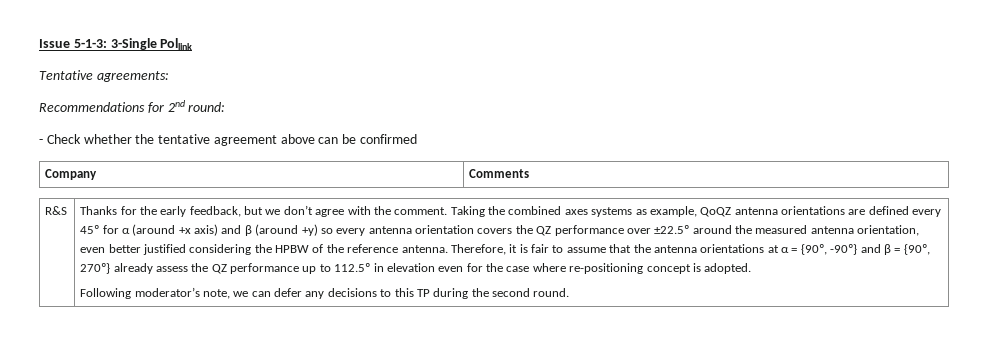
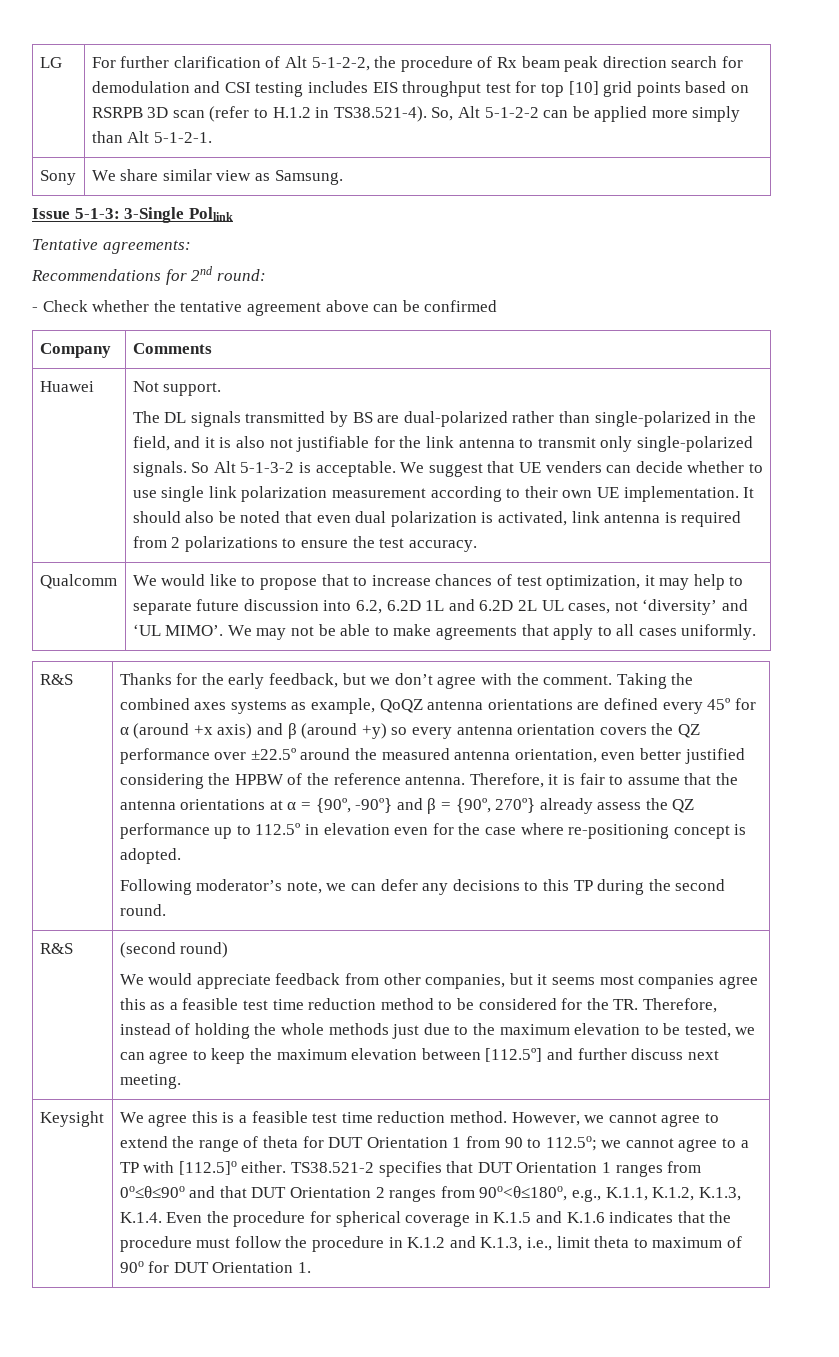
(39, 43) none -> [39,57,62,68] [91,56,743,72] [91,81,749,97] [91,106,741,122] [91,131,212,143] [39,170,76,185] [91,169,343,185] LG | For further clarification of Alt 5-1-2-2, the procedure of Rx beam peak direction search for demodulation and CSI testing includes EIS throughput test for top [10] grid points based on RSRPB 3D scan (refer to H.1.2 in TS38.521-4). So, Alt 5-1-2-2 can be applied more simply than Alt 5-1-2-1. // Sony | We share similar view as Samsung. //
(530, 173) none -> [39,381,94,392] [132,381,222,396] [132,411,756,427] [132,436,753,452] [132,461,763,477] [132,486,755,502] [132,511,742,527] [132,536,477,552] [39,574,117,589] [132,574,744,590] [132,599,748,615] [132,624,757,640] // Huawei | Not support. // The DL signals transmitted by BS are dual-polarized rather than single-polarized in the field, and it is also not justifiable for the link antenna to transmit only single-polarized signals. So Alt 5-1-3-2 is acceptable. We suggest that UE venders can decide whether to use single link polarization measurement according to their own UE implementation. It should also be noted that even dual polarization is activated, link antenna is required from 2 polarizations to ensure the test accuracy. // Qualcomm | We would like to propose that to increase chances of test optimization, it may help to separate future discussion into 6.2, 6.2D 1L and 6.2D 2L UL cases, not ‘diversity’ and ‘UL MIMO’. We may not be able to make agreements that apply to all cases uniformly.
(570, 292) none -> [39,943,73,954] [119,942,229,958] [119,973,758,989] [119,998,717,1013] [119,1023,756,1039] [119,1048,719,1064] [119,1074,181,1089] [39,1111,104,1127] [119,1111,719,1127] [119,1136,749,1152] [119,1161,702,1177] [119,1186,741,1202] [119,1211,732,1227] [119,1236,742,1252] [119,1261,311,1273] // R&S | (second round) // We would appreciate feedback from other companies, but it seems most companies agree this as a feasible test time reduction method to be considered for the TR. Therefore, instead of holding the whole methods just due to the maximum elevation to be tested, we can agree to keep the maximum elevation between [112.5º] and further discuss next meeting. // Keysight | We agree this is a feasible test time reduction method. However, we cannot agree to extend the range of theta for DUT Orientation 1 from 90 to 112.5o; we cannot agree to a TP with [112.5]o either. TS38.521-2 specifies that DUT Orientation 1 ranges from 0o≤θ≤90o and that DUT Orientation 2 ranges from 90o<θ≤180o, e.g., K.1.1, K.1.2, K.1.3, K.1.4. Even the procedure for spherical coverage in K.1.5 and K.1.6 indicates that the procedure must follow the procedure in K.1.2 and K.1.3, i.e., limit theta to maximum of 90o for DUT Orientation 1.

